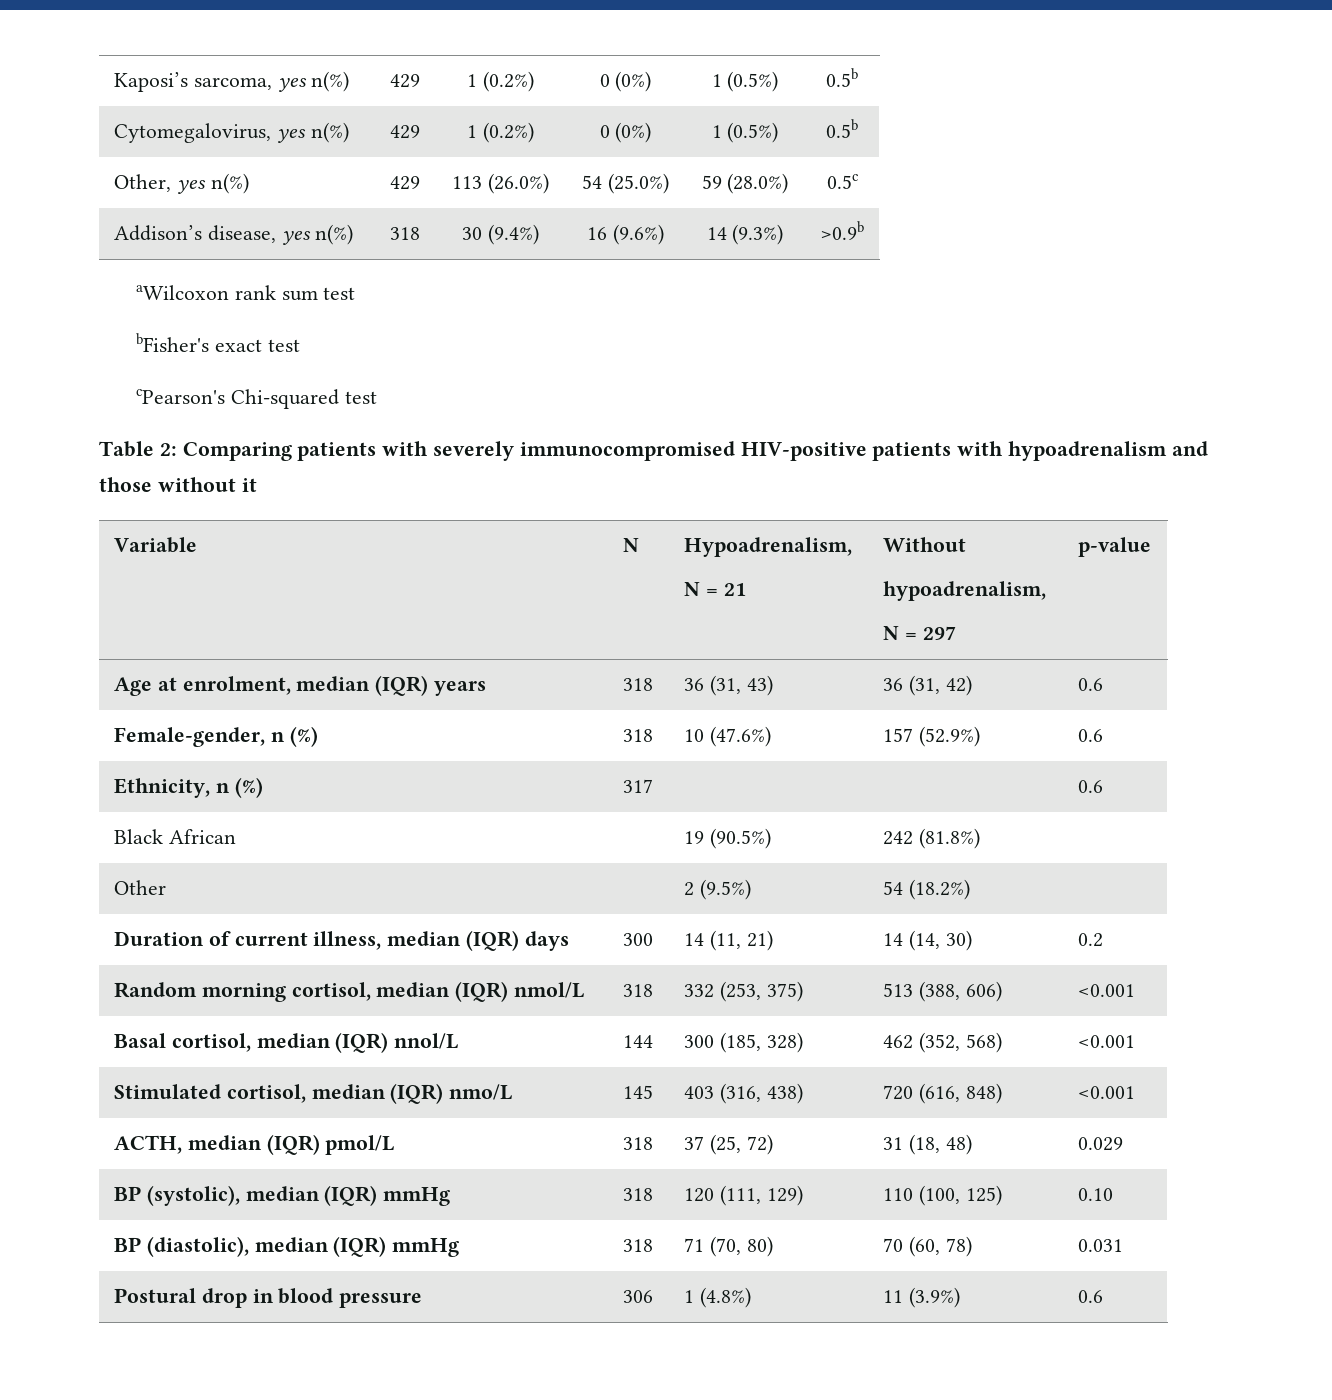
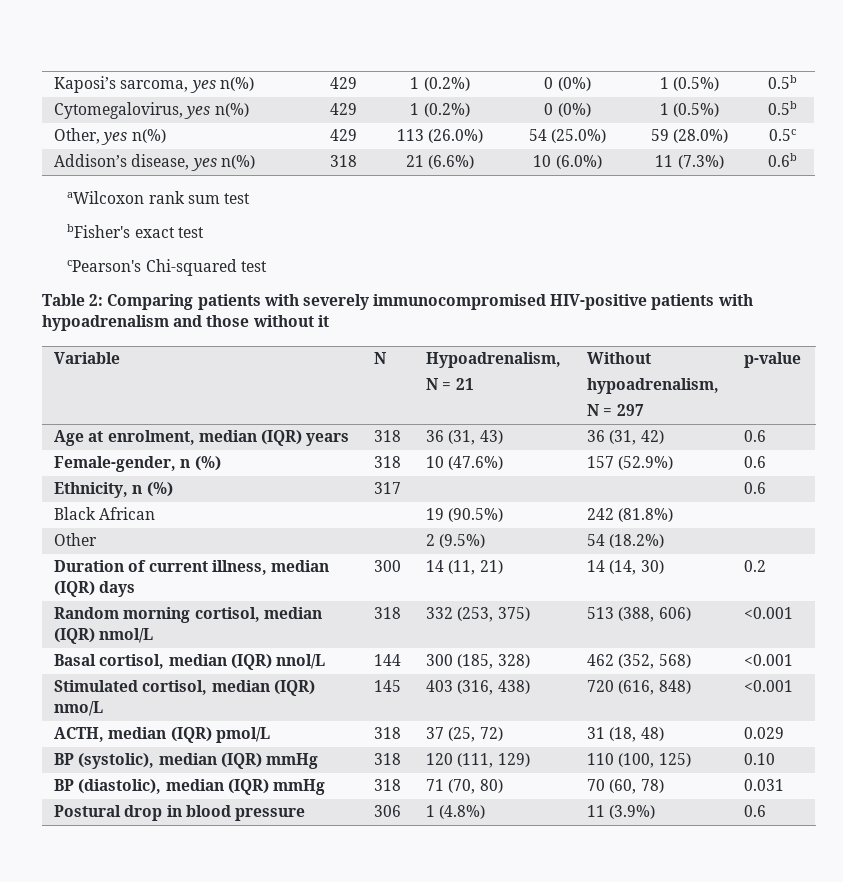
[462,224,539,245] [587,224,664,245] [706,224,784,245] [820,221,864,240] 30 (9.4%) | 16 (9.6%) | 14 (9.3%) | >0.9b -> [405,155,475,169] [533,155,602,169] [655,155,724,169] [768,153,797,167] 21 (6.6%) | 10 (6.0%) | 11 (7.3%) | 0.6b

